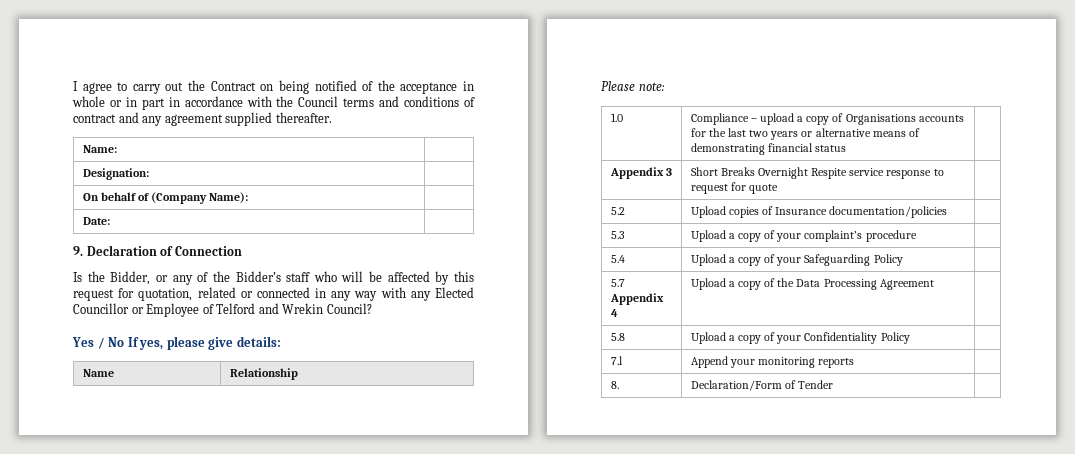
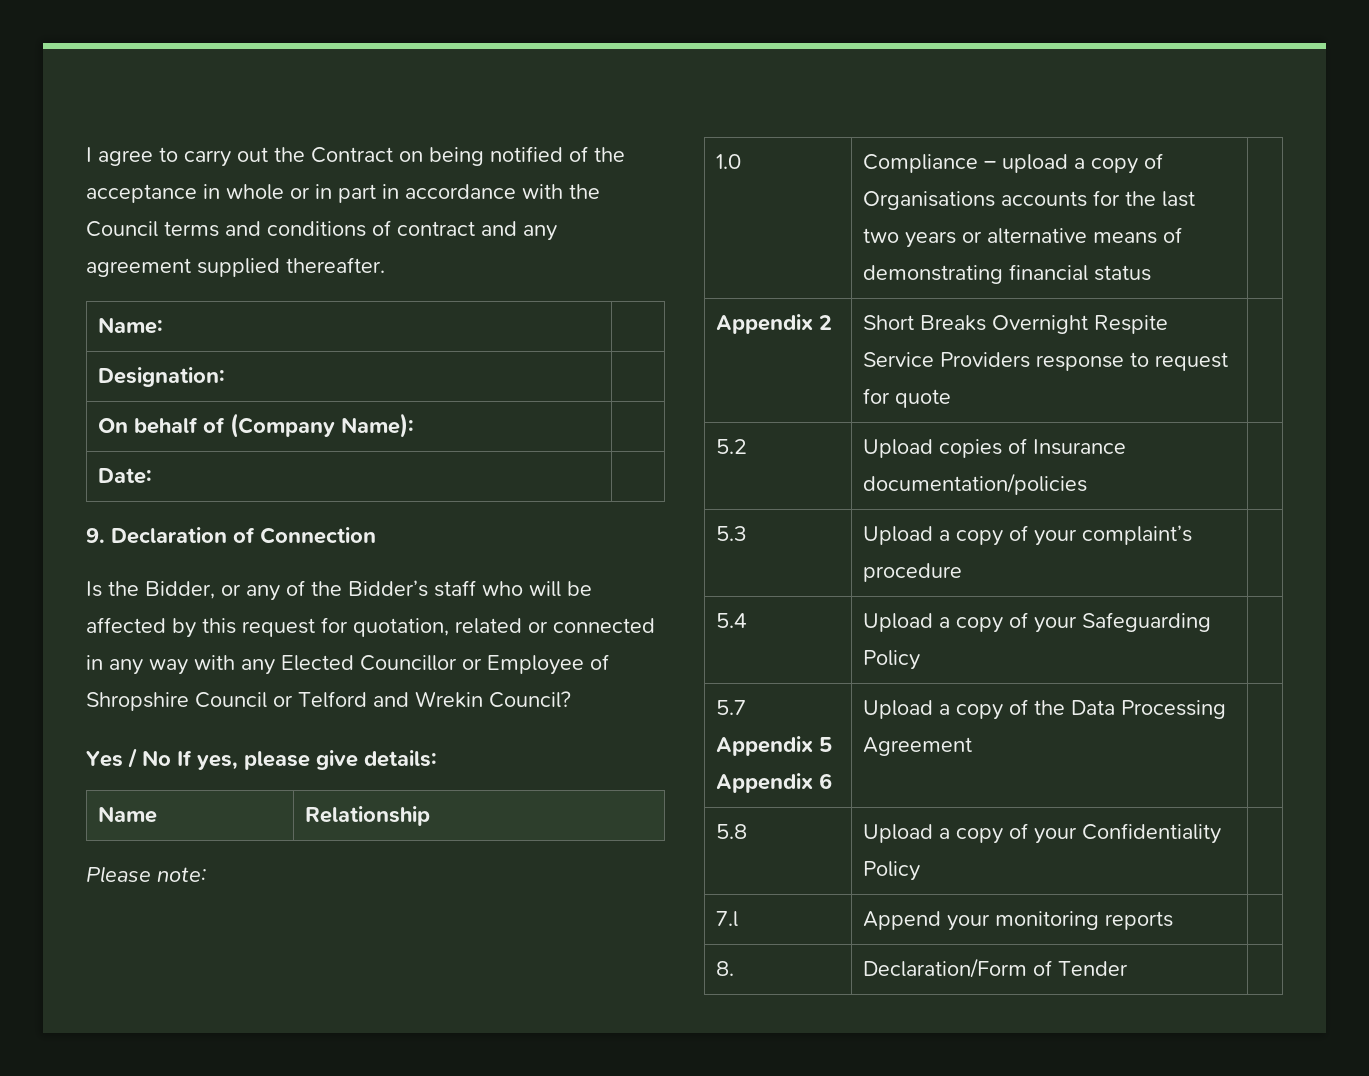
(214, 309) none -> [86,692,293,711] Shropshire Council or
[665,168,672,176] 3 -> [818,315,832,330] 2
[849,168,885,176] service -> [862,352,1030,368] Service Providers
[610,309,618,317] 4 -> [818,737,832,752] [715,773,832,793] 5 Appendix 6

